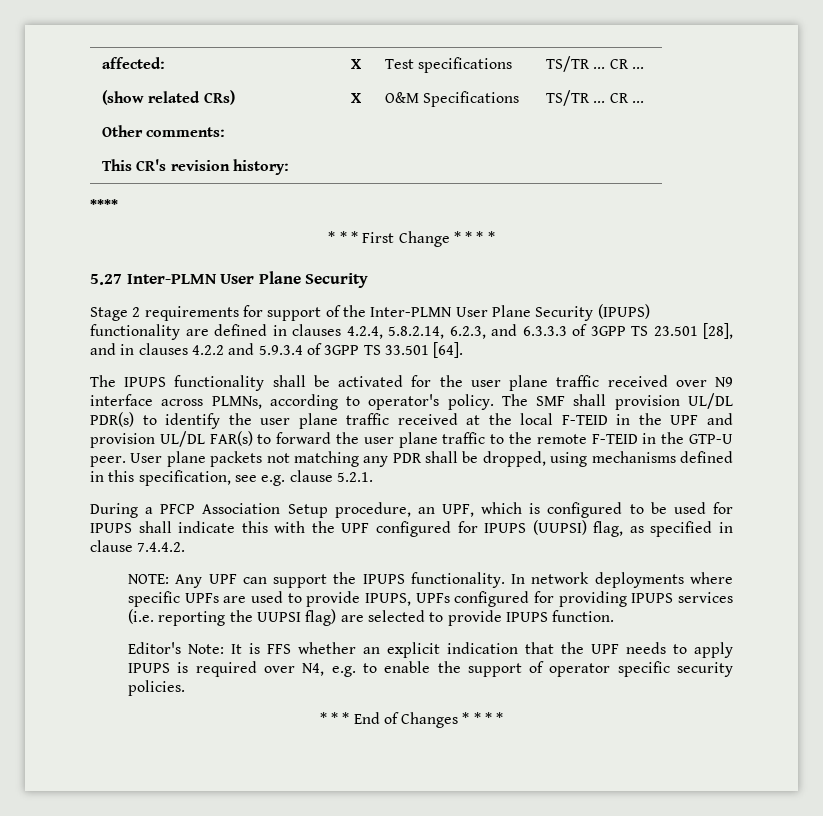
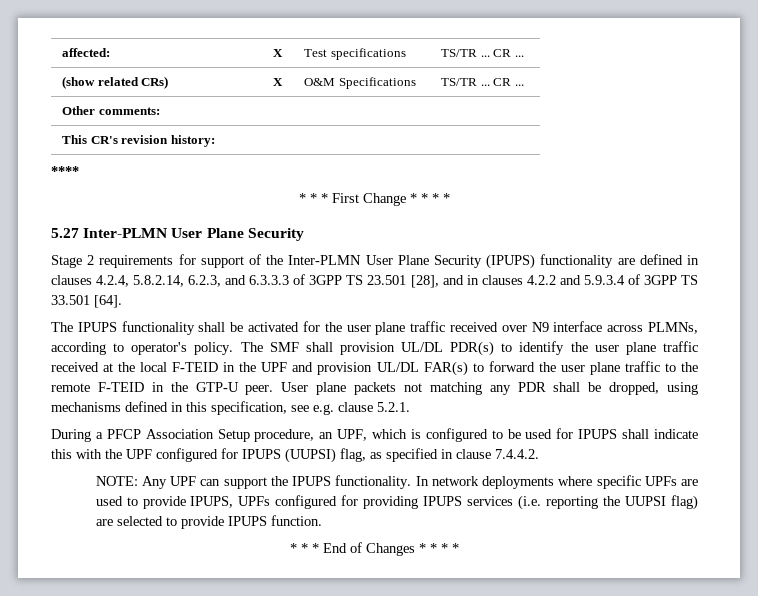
[128,642,733,658] [128,661,733,677] [128,680,186,696] // Editor's Note: It is FFS whether an explicit indication that the UPF needs to apply IPUPS is required over N4, e.g. to enable the support of operator specific security policies. -> (322, 520) none

